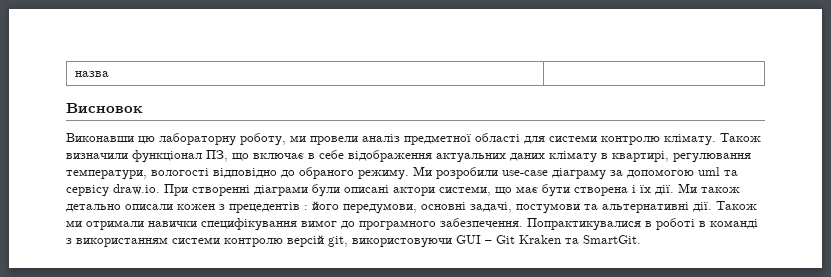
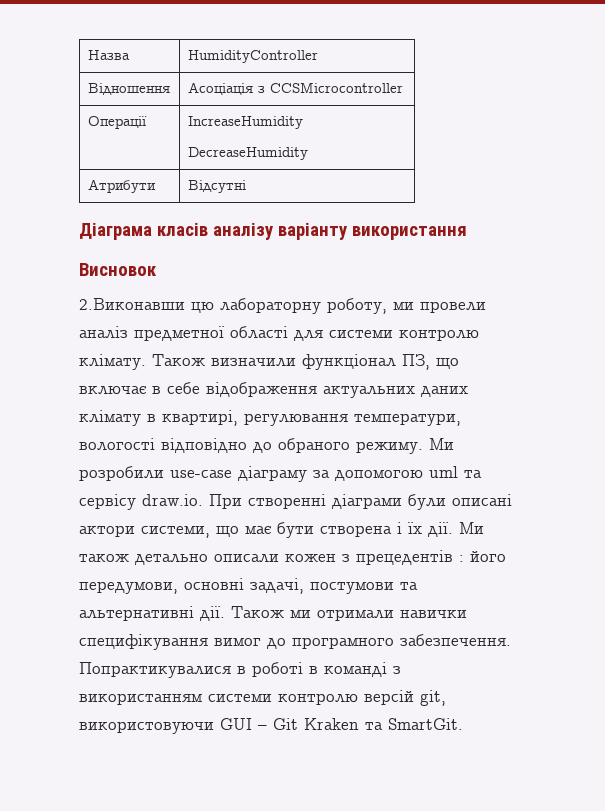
[75,71,110,77] назва | -> [87,50,130,60] [187,50,318,63] [87,83,170,95] [187,82,403,95] [87,116,147,129] [187,116,303,129] [187,147,308,160] [87,179,156,193] [187,180,246,193] [79,222,467,240] Назва | HumidityController // Відношення | Асоціація з CCSMicrocontroller // Операції | IncreaseHumidity // DecreaseHumidity // Атрибути | Відсутні // Діаграма класів аналізу варіанту використання
[66,133,134,142] Виконавши -> [79,298,185,310] 2.Виконавши

